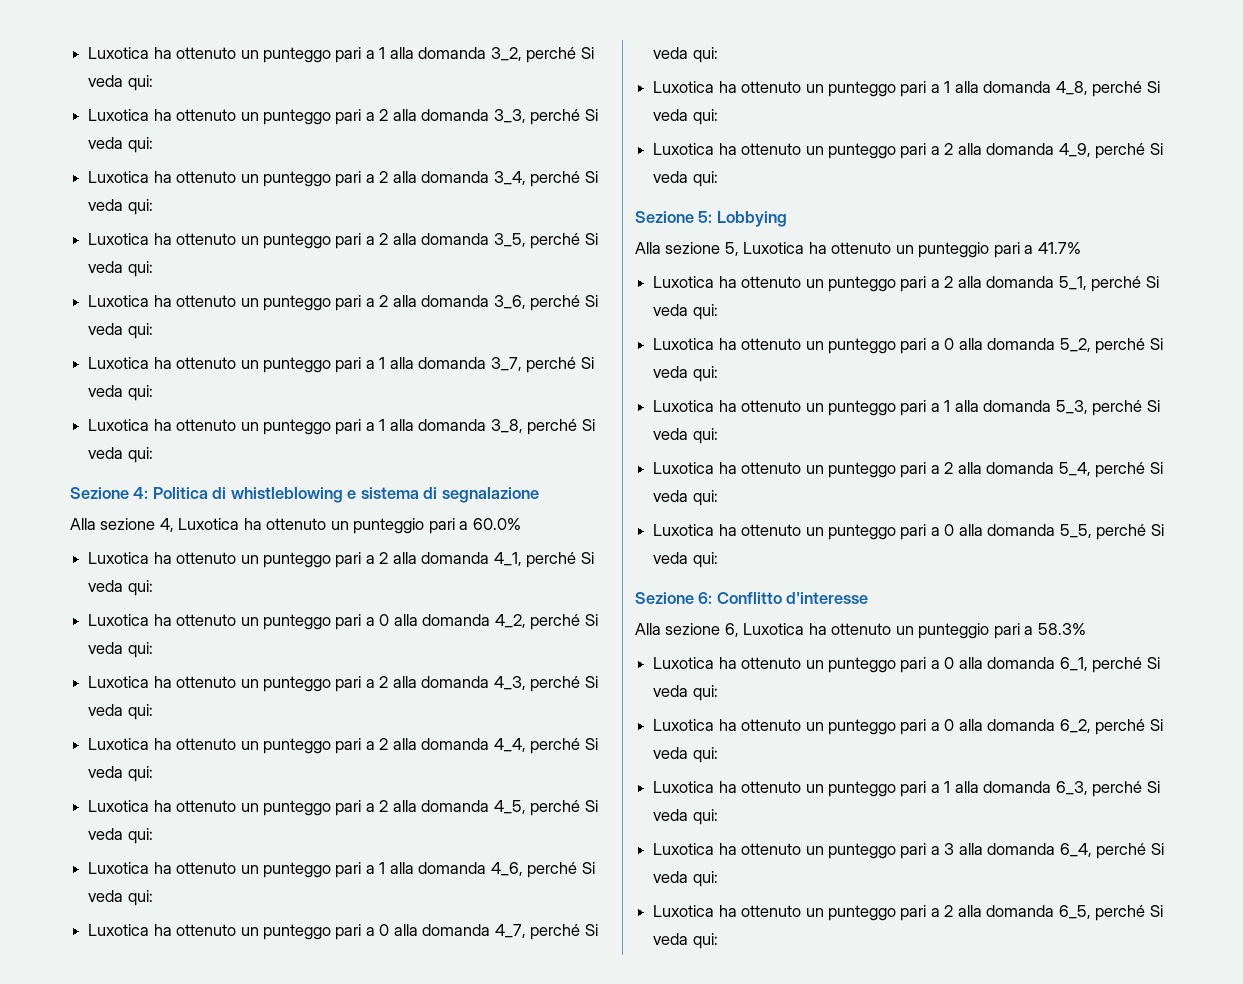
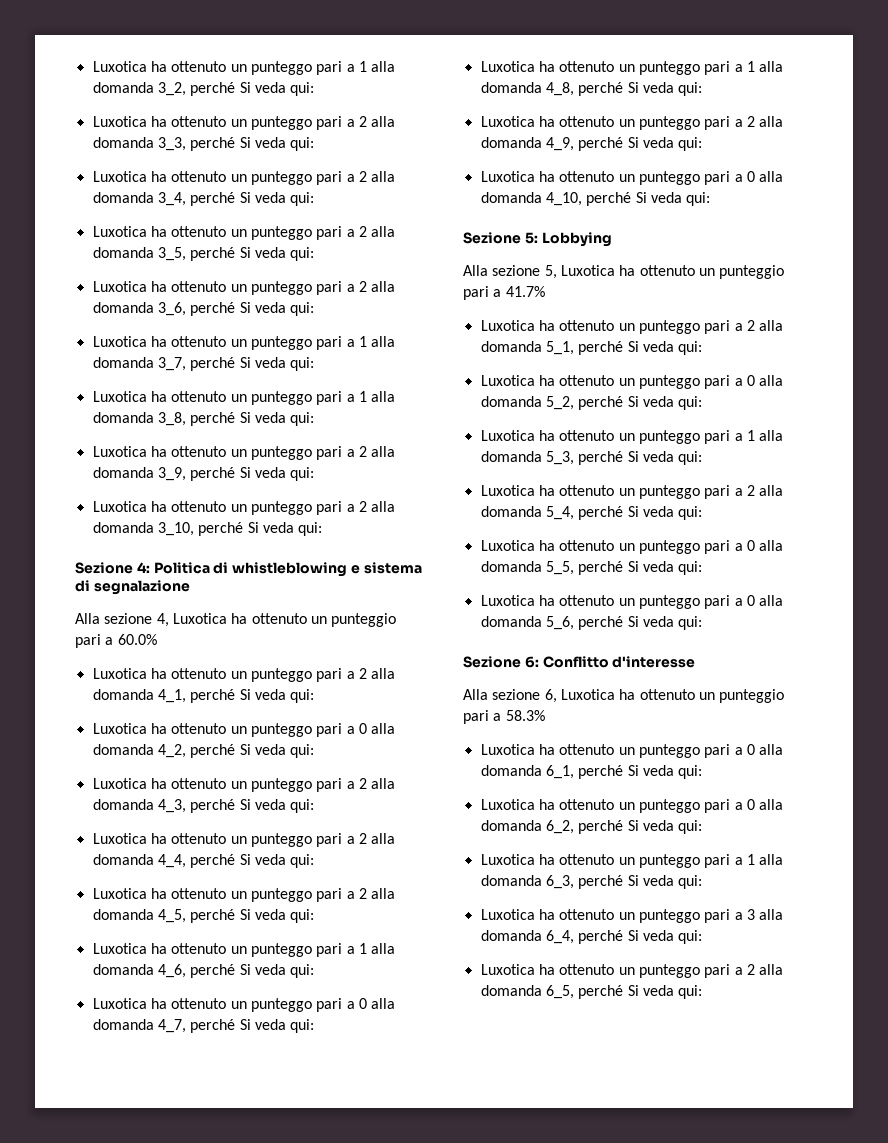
(153, 455) none -> [92,446,396,460] [92,467,315,481] [92,501,396,515] [92,522,323,536] // Luxotica ha ottenuto un punteggo pari a 2 alla domanda 3_9, perché Si veda qui: // Luxotica ha ottenuto un punteggo pari a 2 alla domanda 3_10, perché Si veda qui:
(718, 179) none -> [480,171,784,185] [480,192,711,206] // Luxotica ha ottenuto un punteggo pari a 0 alla domanda 4_10, perché Si veda qui:
(718, 560) none -> [480,595,784,609] [480,616,703,630] // Luxotica ha ottenuto un punteggo pari a 0 alla domanda 5_6, perché Si veda qui:

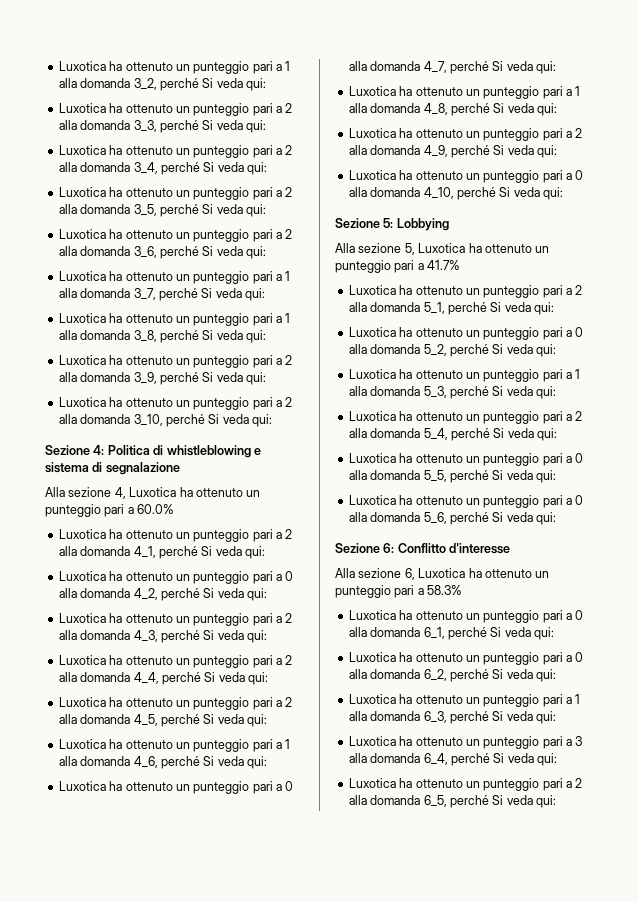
[92,61,312,75] Luxotica ha ottenuto un punteggo -> [58,61,250,74] Luxotica ha ottenuto un punteggio
[250,116,312,130] punteggo -> [193,103,250,116] punteggio
[250,171,312,185] punteggo -> [193,145,250,158] punteggio
[250,226,312,240] punteggo -> [193,187,250,200] punteggio
[250,281,312,295] punteggo -> [193,229,250,242] punteggio
[250,336,312,350] punteggo -> [193,271,250,284] punteggio
[250,391,312,405] punteggo -> [193,313,250,326] punteggio
[250,446,312,460] punteggo -> [193,355,250,368] punteggio
[250,501,312,515] punteggo -> [193,397,250,410] punteggio
[250,668,312,682] punteggo -> [193,529,250,542] punteggio
[250,723,312,737] punteggo -> [193,571,250,584] punteggio
[250,778,312,792] punteggo -> [193,613,250,626] punteggio
[250,833,312,847] punteggo -> [193,655,250,668] punteggio
[250,888,312,902] punteggo -> [193,697,250,710] punteggio
[250,943,312,957] punteggo -> [193,739,250,752] punteggio
[250,998,312,1012] punteggo -> [193,781,250,794] punteggio
[638,61,700,75] punteggo -> [483,86,540,99] punteggio
[638,116,700,130] punteggo -> [483,128,540,141] punteggio
[638,171,700,185] punteggo -> [483,170,540,183] punteggio
[638,320,700,334] punteggo -> [483,285,540,298] punteggio
[638,375,700,389] punteggo -> [483,327,540,340] punteggio
[638,430,700,444] punteggo -> [483,369,540,382] punteggio
[638,485,700,499] punteggo -> [483,411,540,424] punteggio
[638,540,700,554] punteggo -> [483,453,540,466] punteggio
[638,595,700,609] punteggo -> [483,495,540,508] punteggio
[638,744,700,758] punteggo -> [483,610,540,623] punteggio
[638,799,700,813] punteggo -> [483,652,540,665] punteggio
[638,854,700,868] punteggo -> [483,694,540,707] punteggio
[638,909,700,923] punteggo -> [483,736,540,749] punteggio
[638,964,700,978] punteggo -> [483,778,540,791] punteggio

